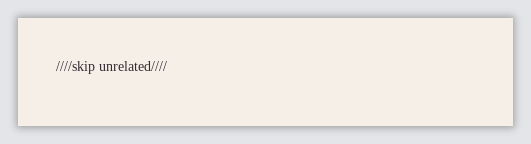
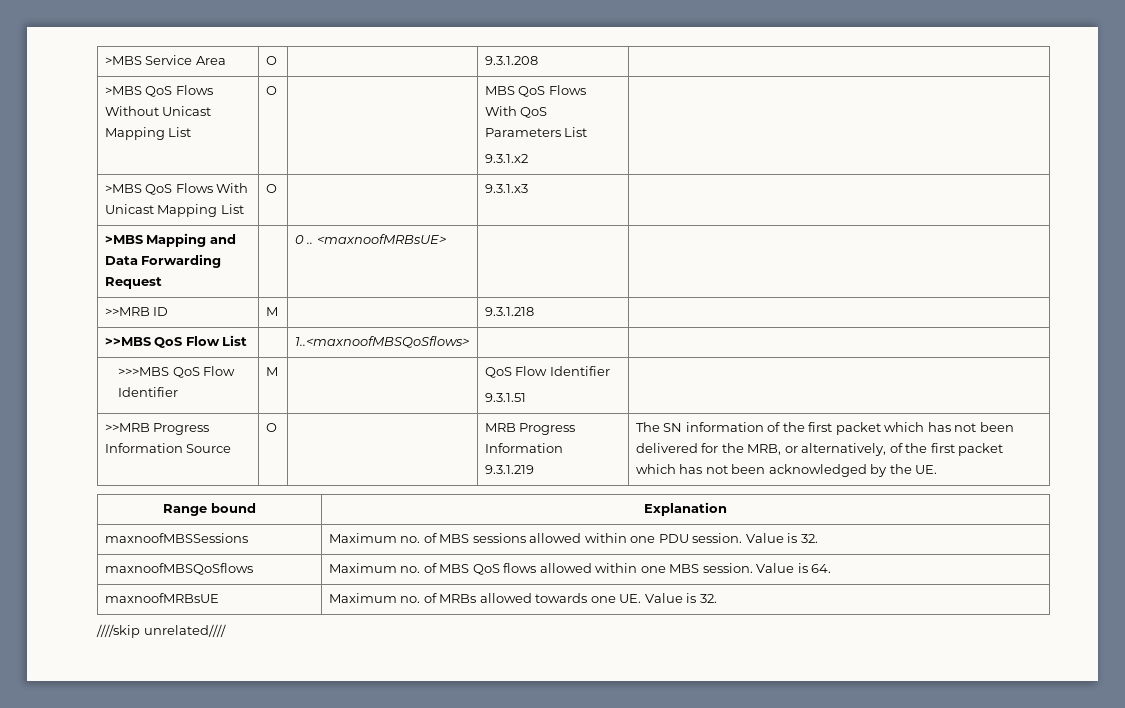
(56, 67) none -> [104,55,226,65] [265,56,277,65] [484,56,538,65] [104,85,213,97] [104,106,212,116] [104,127,192,140] [265,86,277,95] [484,85,586,97] [484,106,548,118] [484,127,588,137] [484,154,528,163] [104,183,249,195] [104,204,244,217] [265,184,277,193] [484,184,528,193] [104,233,236,247] [104,254,222,268] [104,277,162,289] [294,234,446,244] [104,307,169,316] [265,307,278,316] [484,307,534,316] [104,335,248,348] [294,336,469,348] [118,366,236,378] [118,387,179,397] [265,367,278,376] [484,366,610,378] [484,393,526,402] [104,423,210,435] [104,443,232,453] [265,423,277,432] [484,423,576,435] [484,443,563,453] [484,465,534,474] [635,422,1014,435] [635,443,1004,456] [635,464,938,477] [163,503,256,516] [644,502,727,516] [104,533,248,543] [328,533,818,543] [104,563,253,575] [328,563,832,575] [104,593,219,603] [328,593,717,603] >MBS Service Area | O | | 9.3.1.208 | // >MBS QoS Flows Without Unicast Mapping List | O | | MBS QoS Flows With QoS Parameters List // 9.3.1.x2 | // >MBS QoS Flows With Unicast Mapping List | O | | 9.3.1.x3 | // >MBS Mapping and Data Forwarding Request | | 0 .. <maxnoofMRBsUE> | | // >>MRB ID | M | | 9.3.1.218 | // >>MBS QoS Flow List | | 1..<maxnoofMBSQoSflows> | | // >>>MBS QoS Flow Identifier | M | | QoS Flow Identifier // 9.3.1.51 | // >>MRB Progress Information Source | O | | MRB Progress Information // 9.3.1.219 | The SN information of the first packet which has not been delivered for the MRB, or alternatively, of the first packet which has not been acknowledged by the UE. // Range bound | Explanation // maxnoofMBSSessions | Maximum no. of MBS sessions allowed within one PDU session. Value is 32. // maxnoofMBSQoSflows | Maximum no. of MBS QoS flows allowed within one MBS session. Value is 64. // maxnoofMRBsUE | Maximum no. of MRBs allowed towards one UE. Value is 32. //

